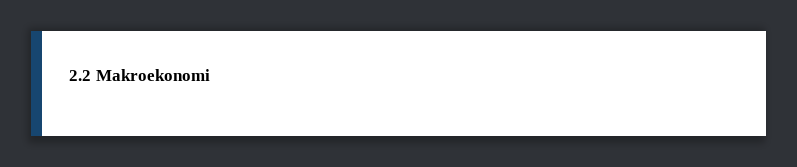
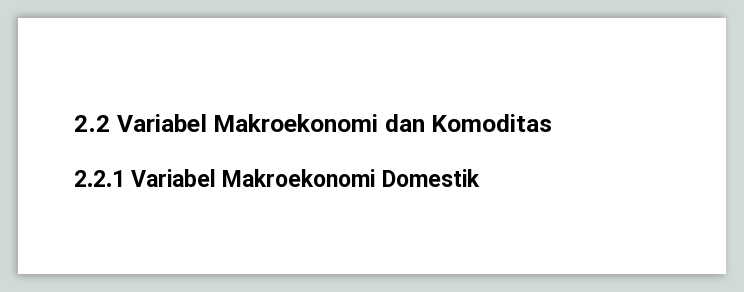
[95,69,210,81] Makroekonomi -> [116,114,553,132] [74,169,480,187] Variabel Makroekonomi dan Komoditas // 2.2.1 Variabel Makroekonomi Domestik

